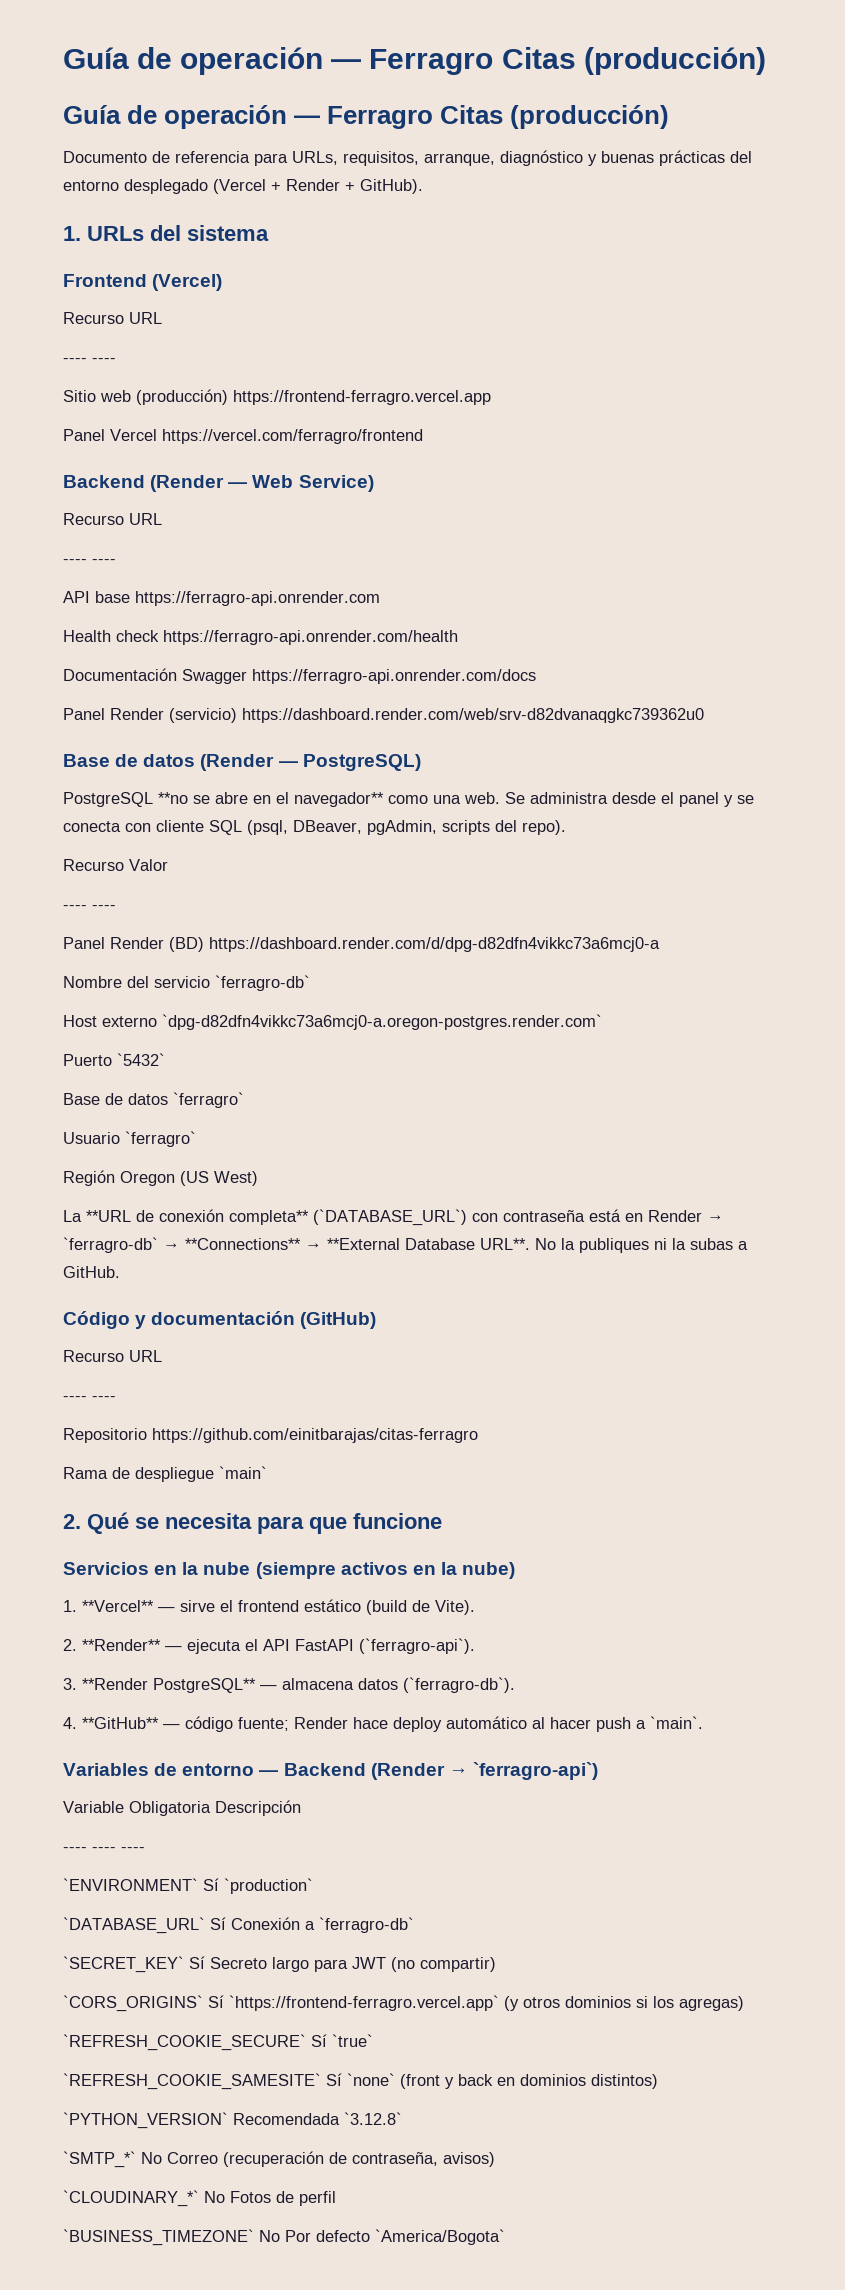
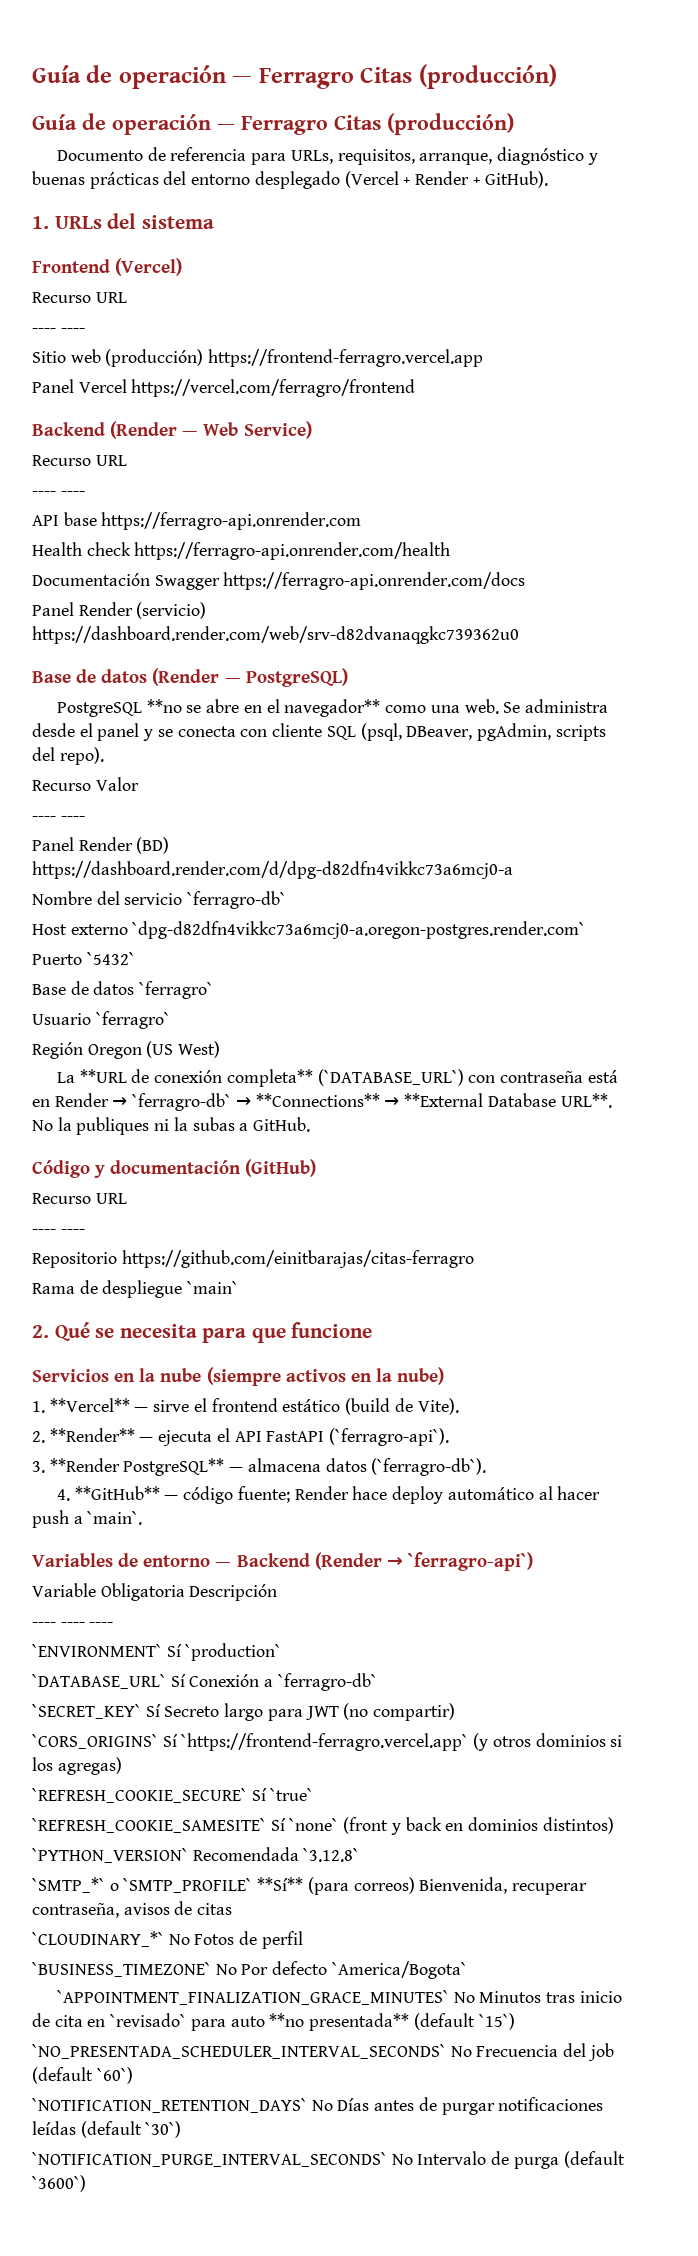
[141,2151,495,2167] No Correo (recuperación de contraseña, avisos) -> [109,1877,588,1895] [32,1901,233,1918] o `SMTP_PROFILE` **Sí** (para correos) Bienvenida, recuperar contraseña, avisos de citas
(505, 2237) none -> [57,1990,622,2005] [32,2013,515,2031] [32,2043,614,2061] [32,2067,133,2084] [32,2097,604,2115] [32,2121,182,2138] [32,2151,625,2169] [32,2175,86,2192] // `APPOINTMENT_FINALIZATION_GRACE_MINUTES` No Minutos tras inicio de cita en `revisado` para auto **no presentada** (default `15`) // `NO_PRESENTADA_SCHEDULER_INTERVAL_SECONDS` No Frecuencia del job (default `60`) // `NOTIFICATION_RETENTION_DAYS` No Días antes de purgar notificaciones leídas (default `30`) // `NOTIFICATION_PURGE_INTERVAL_SECONDS` No Intervalo de purga (default `3600`)

